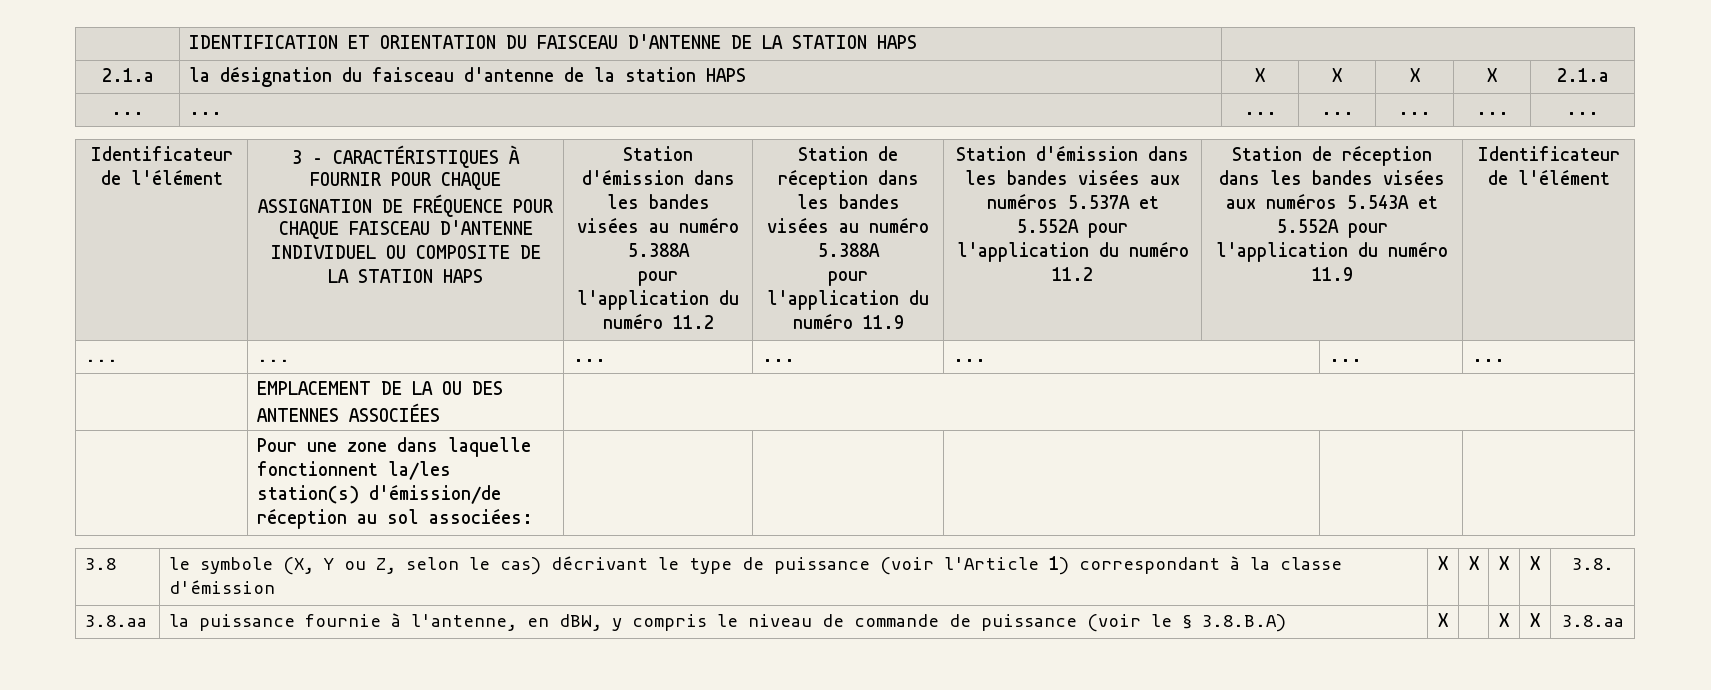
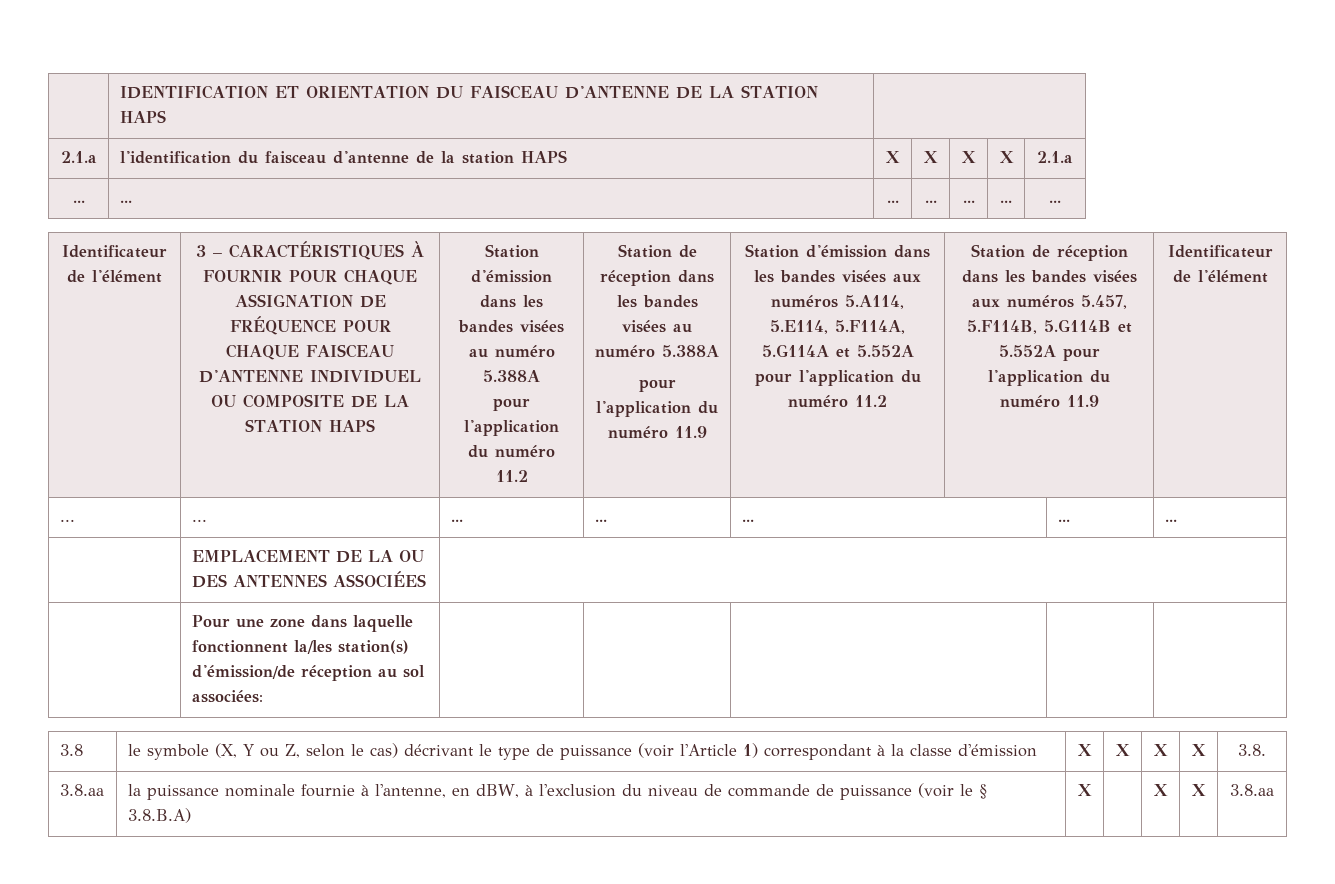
[188,66,332,87] la désignation -> [119,151,231,164] l'identification
[1067,195,1130,209] 5.537A -> [845,295,904,309] [770,320,905,334] [761,344,829,357] 5.A114, 5.E114, 5.F114A, 5.G114A
[1347,195,1409,209] 5.543A -> [1080,295,1127,309] [966,319,1111,334] 5.457, 5.F114B, 5.G114B
(295, 622) none -> [224,784,295,797] nominale
[611,614,738,631] y compris le -> [524,784,642,797] à l'exclusion du

